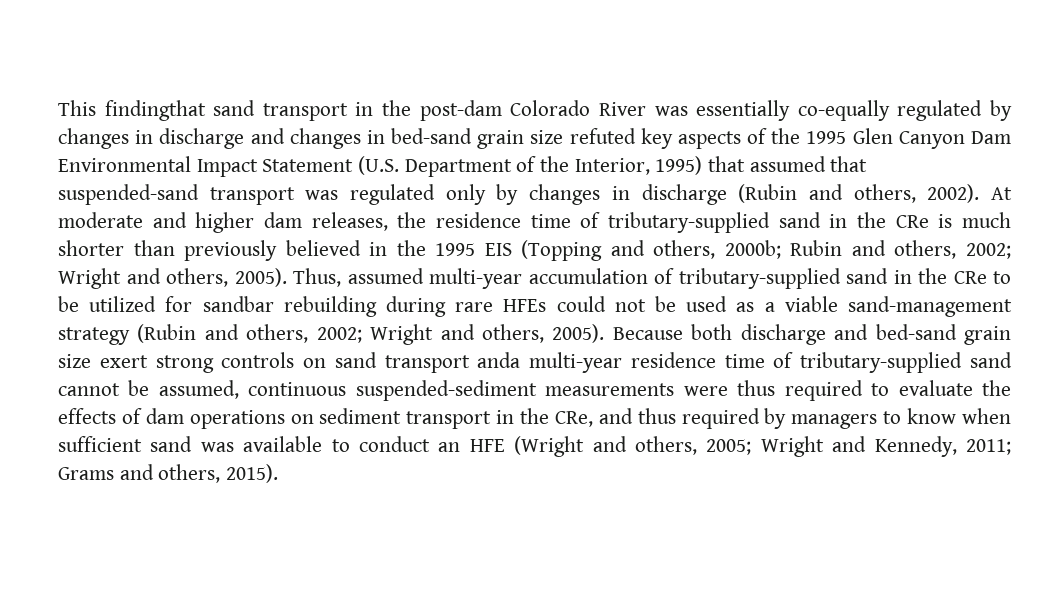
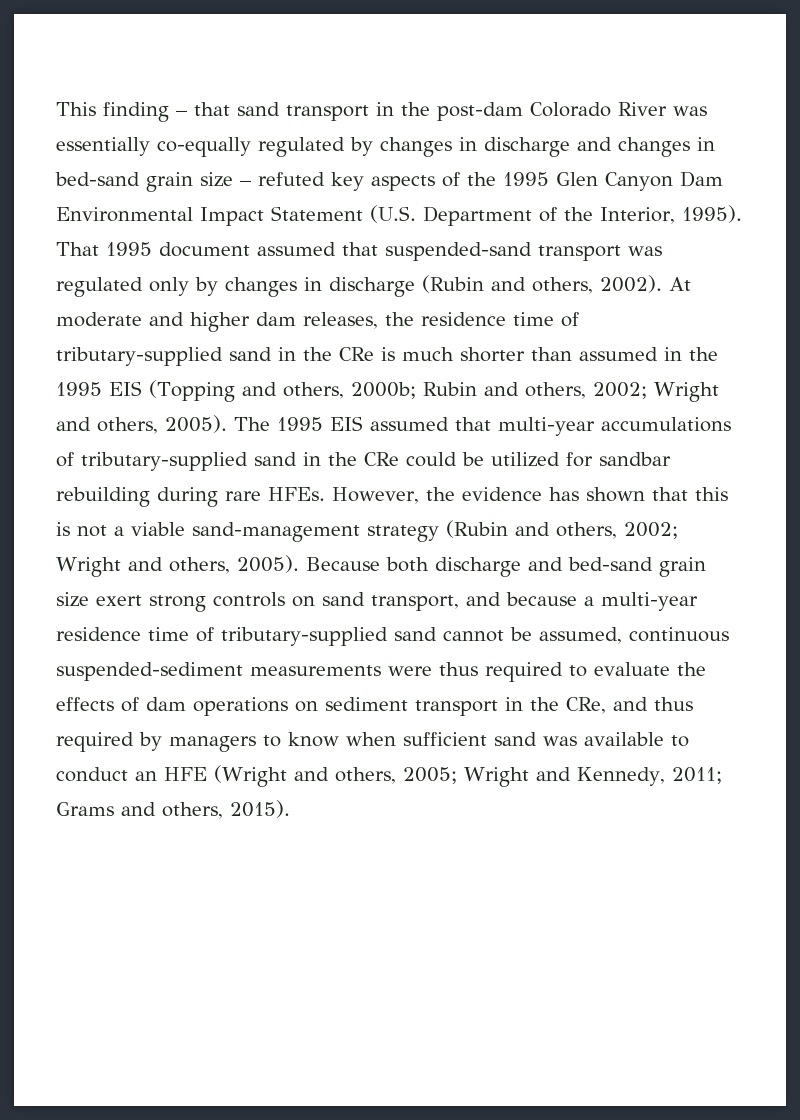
[104,100,206,121] findingthat -> [103,102,230,122] finding – that
(564, 137) none -> [240,180,251,186] –
[655,156,746,175] 1995) that -> [681,205,742,223] [56,242,250,257] 1995). That 1995 document
[184,240,361,261] previously believed -> [579,347,658,361] assumed
[293,268,1011,289] Thus, assumed multi-year accumulation of tributary-supplied sand in the CRe to -> [234,416,731,436] [56,452,457,471] The 1995 EIS assumed that multi-year accumulations of tributary-supplied sand in the CRe could
[503,296,755,312] HFEs could not be used as -> [268,487,728,504] [56,522,107,537] HFEs. However, the evidence has shown that this is not
[384,352,521,373] transport anda -> [371,592,594,611] transport, and because a

